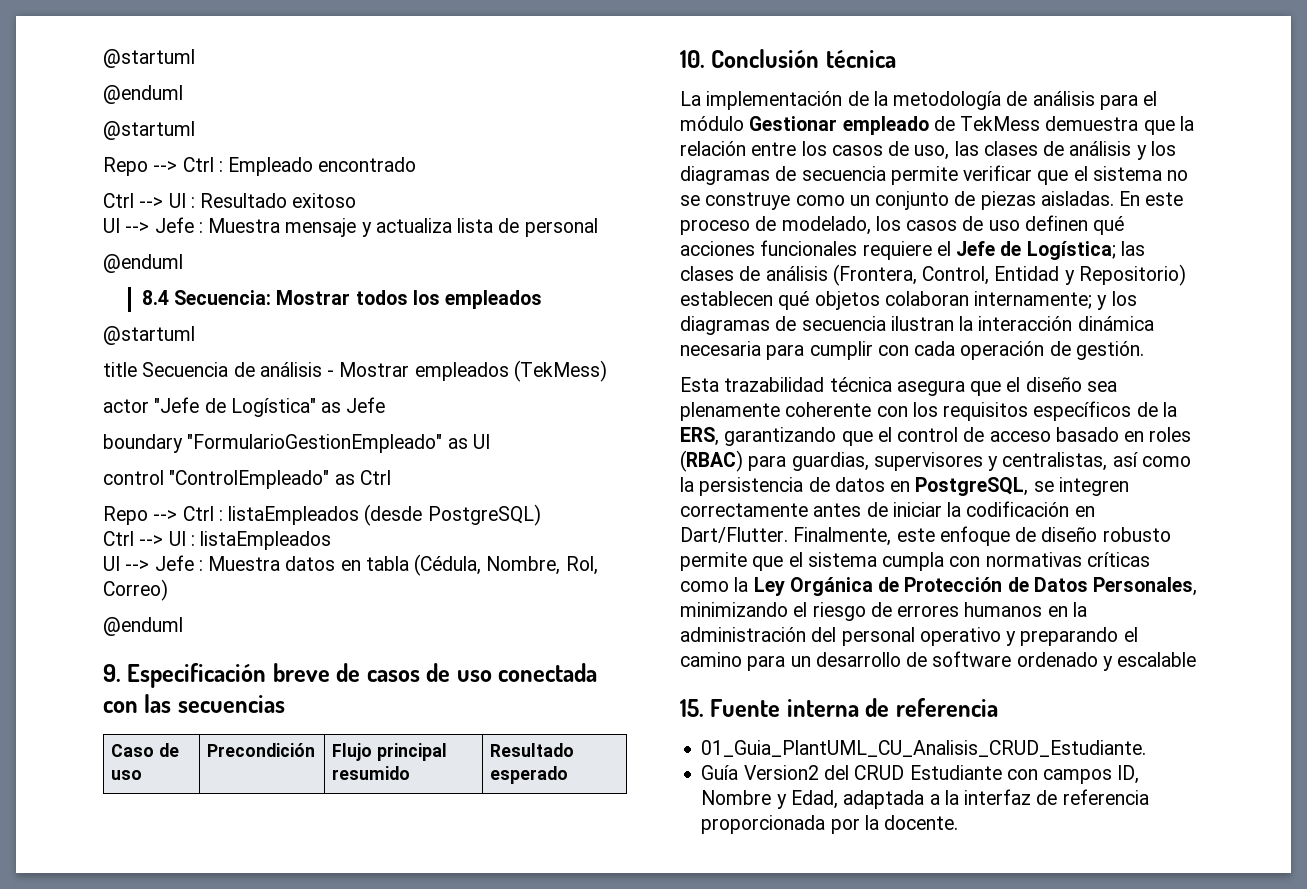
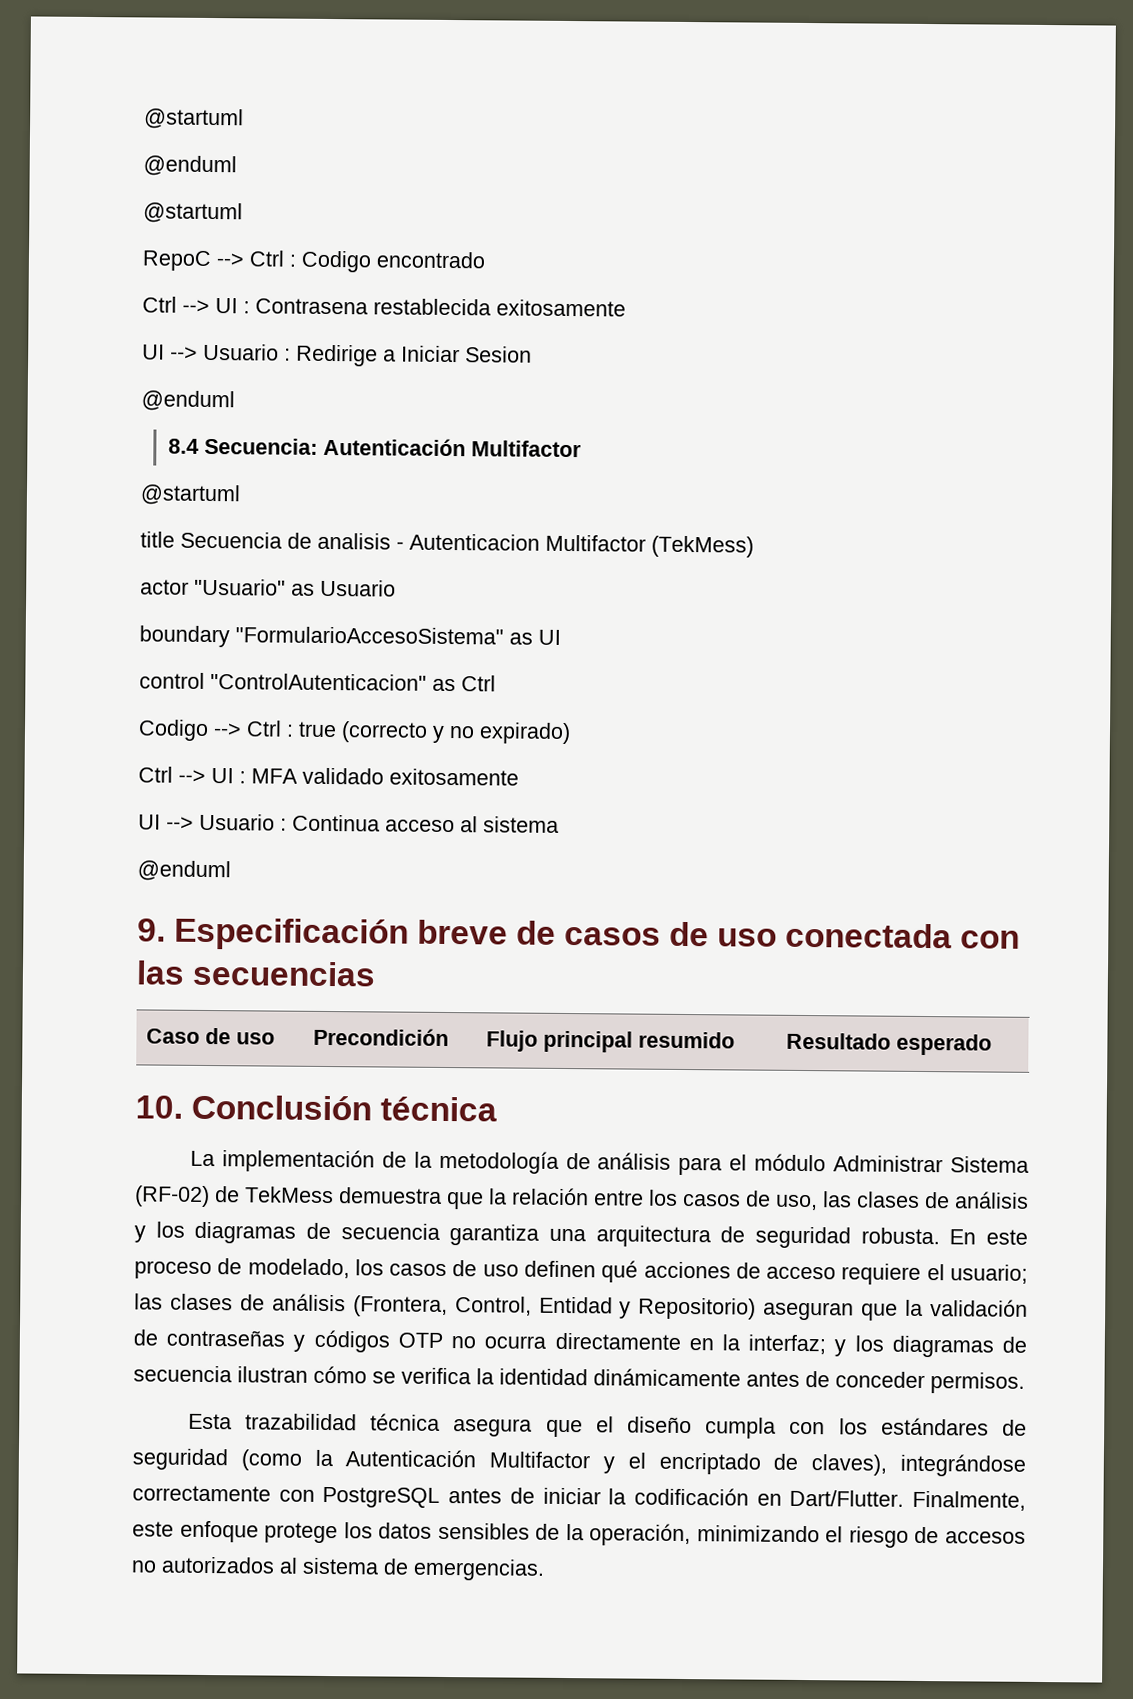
[103,157,314,176] Repo --> Ctrl : Empleado -> [142,250,372,273] RepoC --> Ctrl : Codigo
[200,193,357,208] [103,217,598,237] Resultado exitoso // UI --> Jefe : Muestra mensaje y actualiza lista de personal -> [255,298,626,317] [142,343,532,367] Contrasena restablecida exitosamente // UI --> Usuario : Redirige a Iniciar Sesion
[276,290,543,309] Mostrar todos los empleados -> [323,437,583,458] Autenticación Multifactor
[259,360,607,382] [103,397,386,417] análisis - Mostrar empleados (TekMess) // actor "Jefe de Logística" as Jefe -> [317,532,754,558] [140,578,396,597] analisis - Autenticacion Multifactor (TekMess) // actor "Usuario" as Usuario
[187,434,443,453] "FormularioGestionEmpleado" -> [235,626,504,645] "FormularioAccesoSistema"
[169,470,330,489] "ControlEmpleado" -> [210,673,427,691] "ControlAutenticacion"
[103,504,541,526] [103,531,332,550] [103,554,598,576] [103,579,168,601] Repo --> Ctrl : listaEmpleados (desde PostgreSQL) // Ctrl --> UI : listaEmpleados // UI --> Jefe : Muestra datos en tabla (Cédula, Nombre, Rol, Correo) -> [138,719,571,745] [138,766,519,786] [138,813,559,833] Codigo --> Ctrl : true (correcto y no expirado) // Ctrl --> UI : MFA validado exitosamente // UI --> Usuario : Continua acceso al sistema
[749,116,929,135] Gestionar empleado -> [833,1155,1030,1173] [134,1185,210,1208] Administrar Sistema (RF-02)
[890,165,1189,185] [680,191,1114,210] permite verificar que el sistema no se construye como un conjunto de piezas aisladas. -> [449,1224,940,1249] garantiza una arquitectura de seguridad robusta.
[760,240,1116,260] funcionales requiere el Jefe de Logística; -> [735,1262,1029,1285] de acceso requiere el usuario;
[680,291,1093,310] establecen qué objetos colaboran internamente; -> [763,1299,1028,1321] [133,1329,827,1355] aseguran que la validación de contraseñas y códigos OTP no ocurra directamente en la interfaz;
[959,316,1154,331] [680,341,1144,360] la interacción dinámica necesaria para cumplir con cada operación de gestión. -> [313,1365,1025,1394] cómo se verifica la identidad dinámicamente antes de conceder permisos.
[1086,381,1117,392] [680,401,1177,421] [680,427,1192,446] [680,450,1191,472] [680,477,1129,496] [680,503,808,517] sea plenamente coherente con los requisitos específicos de la ERS, garantizando que el control de acceso basado en roles (RBAC) para guardias, supervisores y centralistas, así como la persistencia de datos en PostgreSQL, se integren correctamente -> [705,1417,1027,1439] [132,1448,1026,1477] [132,1485,441,1508] cumpla con los estándares de seguridad (como la Autenticación Multifactor y el encriptado de claves), integrándose correctamente con PostgreSQL
[1015,527,1171,542] [680,552,1150,571] [680,577,1198,596] [680,602,1087,621] [680,627,1138,646] [680,651,1197,671] [680,698,998,717] [701,740,1147,757] [701,765,1140,784] [701,789,1149,809] [701,815,959,834] de diseño robusto permite que el sistema cumpla con normativas críticas como la Ley Orgánica de Protección de Datos Personales, minimizando el riesgo de errores humanos en la administración del personal operativo y preparando el camino para un desarrollo de software ordenado y escalable // 15. Fuente interna de referencia // 01_Guia_PlantUML_CU_Analisis_CRUD_Estudiante. // Guía Version2 del CRUD Estudiante con campos ID, Nombre y Edad, adaptada a la interfaz de referencia proporcionada por la docente. -> [264,1522,1027,1548] [131,1556,545,1581] protege los datos sensibles de la operación, minimizando el riesgo de accesos no autorizados al sistema de emergencias.

